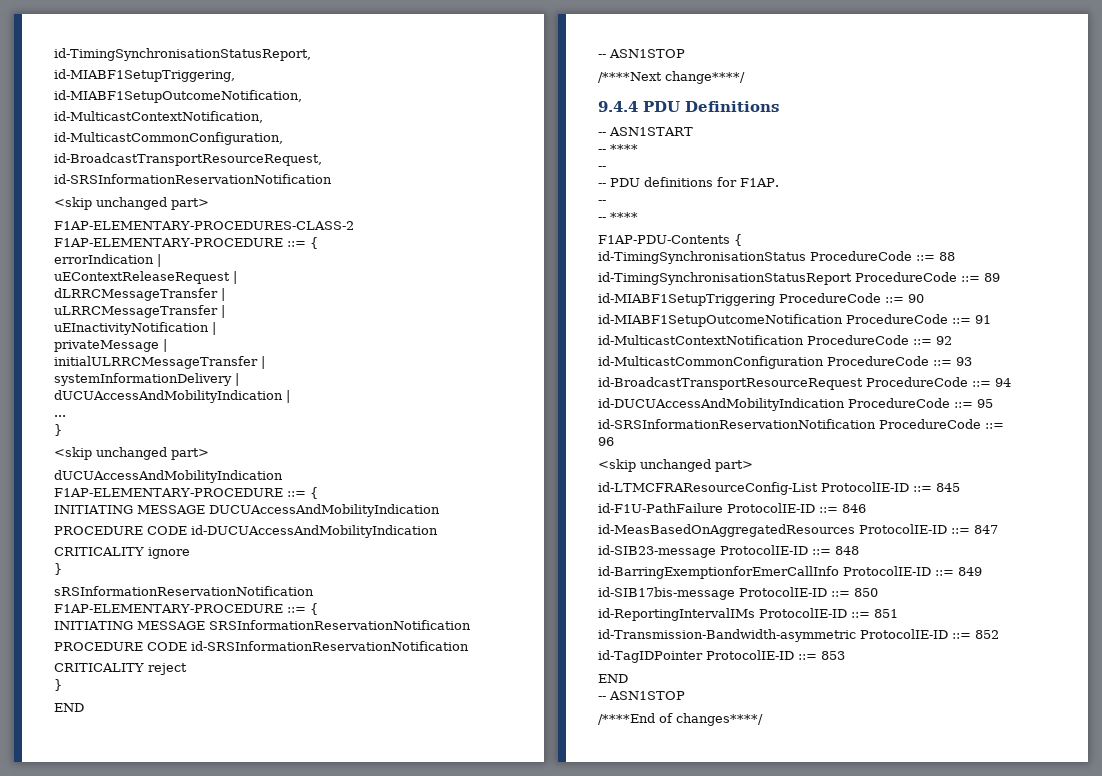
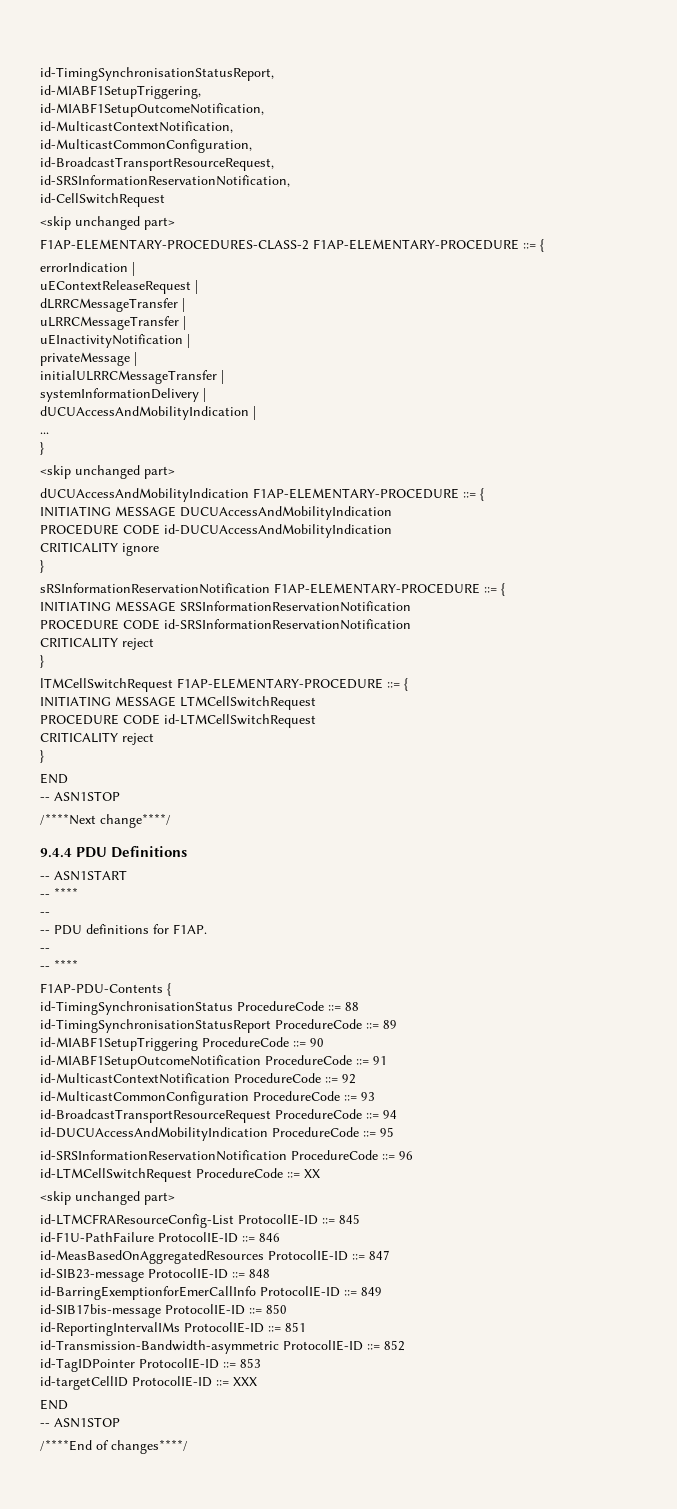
[54,174,332,184] id-SRSInformationReservationNotification -> [40,175,290,187] [40,193,165,207] id-SRSInformationReservationNotification, // id-CellSwitchRequest
(62, 685) none -> [40,678,408,692] [40,696,316,710] [40,714,316,728] [40,732,154,745] [40,750,44,763] // lTMCellSwitchRequest F1AP-ELEMENTARY-PROCEDURE ::= { // INITIATING MESSAGE LTMCellSwitchRequest // PROCEDURE CODE id-LTMCellSwitchRequest // CRITICALITY reject // }
(614, 441) none -> [40,1168,320,1182] // id-LTMCellSwitchRequest ProcedureCode ::= XX
(845, 655) none -> [40,1376,257,1390] // id-targetCellID ProtocolIE-ID ::= XXX

